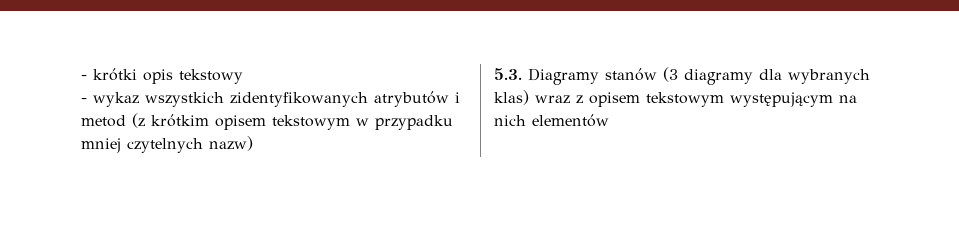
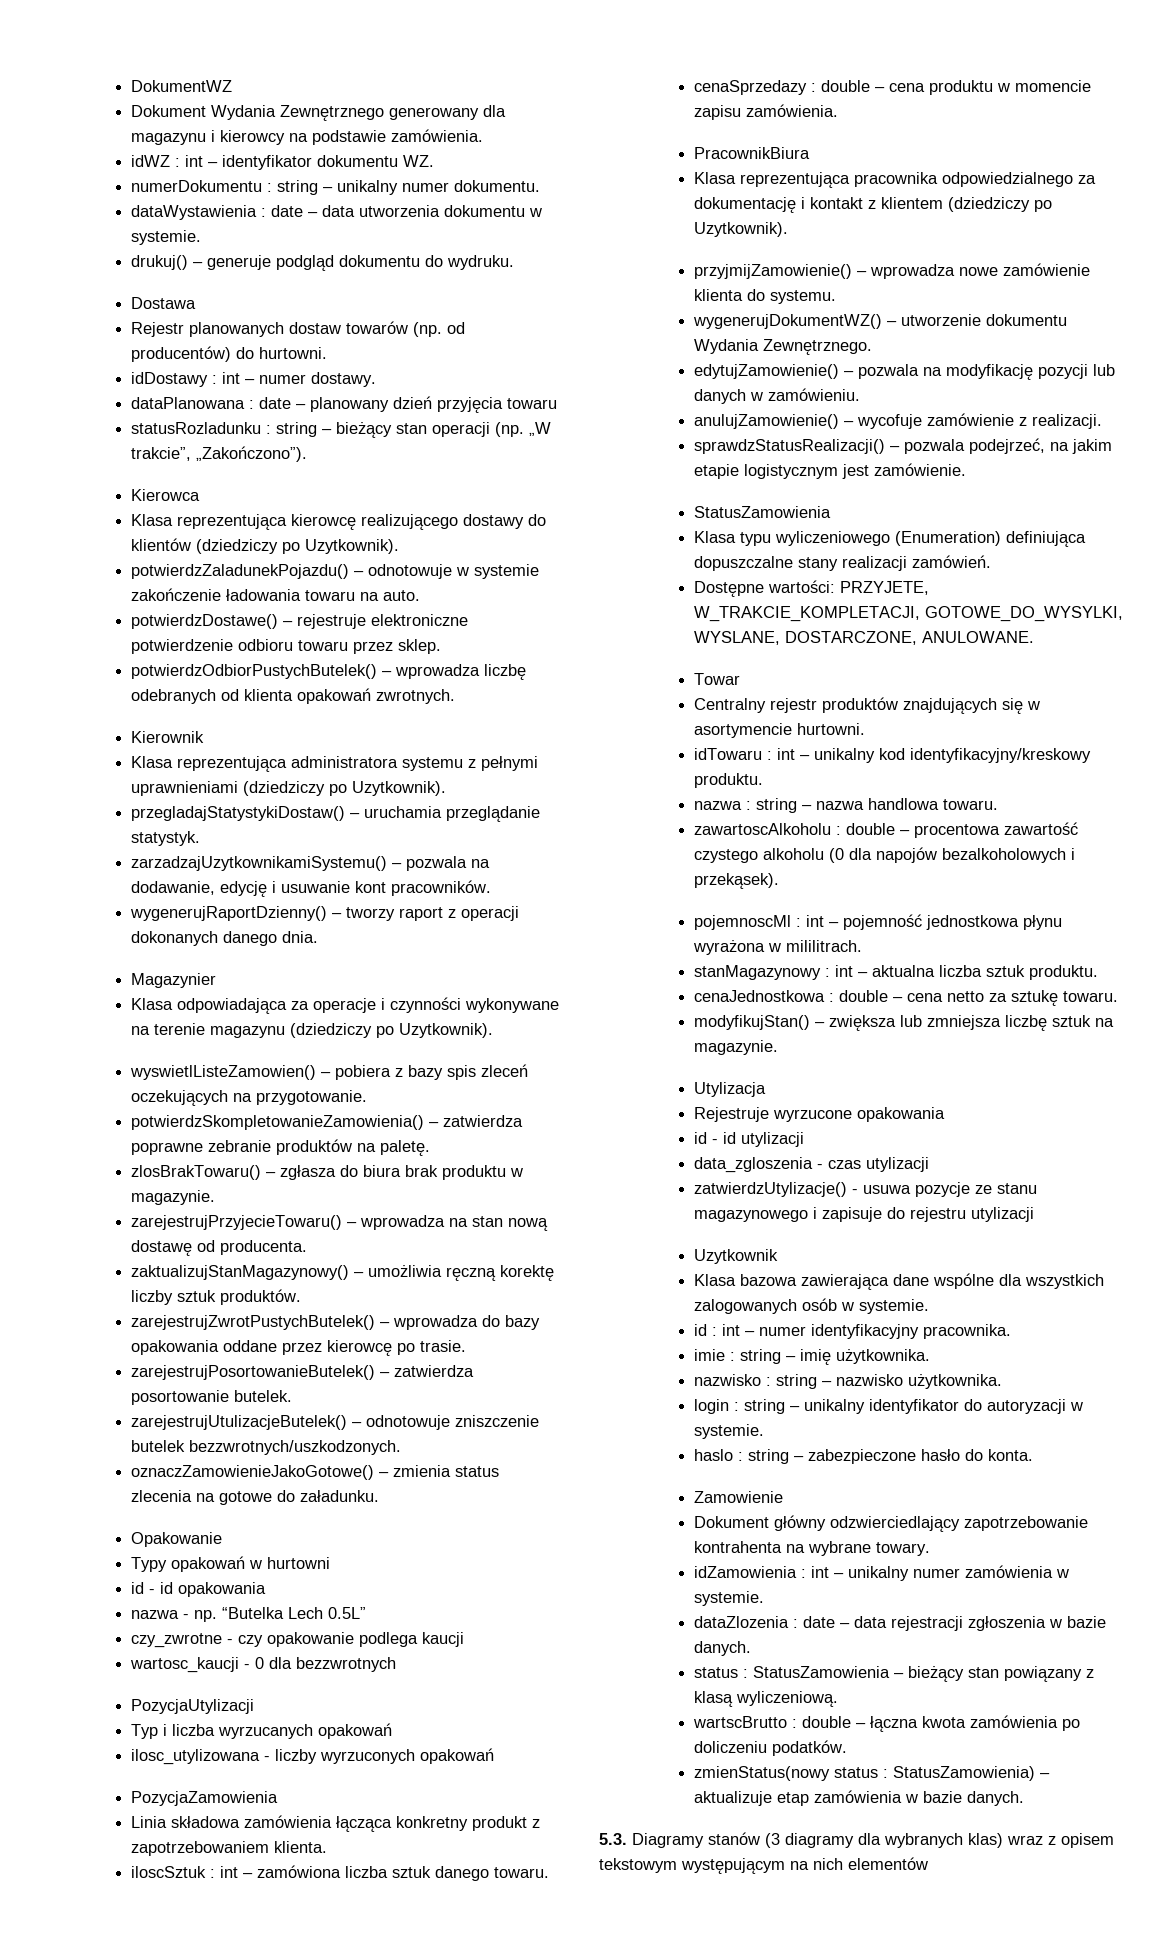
[81,68,243,84] [81,91,460,107] [81,113,453,130] [81,136,253,153] - krótki opis tekstowy // - wykaz wszystkich zidentyfikowanych atrybutów i metod (z krótkim opisem tekstowym w przypadku mniej czytelnych nazw) -> [131,80,233,92] [131,105,507,121] [131,129,484,145] [131,155,435,170] [131,180,541,195] [131,205,543,220] [131,230,202,245] [131,255,515,271] [131,297,197,309] [131,321,466,337] [131,346,328,362] [131,372,377,387] [131,396,558,413] [131,422,552,438] [131,446,308,462] [131,489,201,501] [131,514,547,530] [131,538,400,554] [131,564,540,579] [131,588,421,601] [131,614,469,629] [131,639,442,654] [131,664,527,680] [131,688,456,704] [131,731,205,743] [131,756,539,772] [131,781,447,796] [131,806,541,822] [131,831,201,846] [131,856,491,871] [131,880,492,897] [130,906,520,921] [131,931,319,946] [131,973,217,988] [131,997,560,1014] [131,1023,494,1038] [130,1064,529,1080] [131,1090,368,1106] [131,1115,524,1130] [131,1139,431,1156] [131,1165,524,1180] [131,1190,216,1205] [131,1215,549,1231] [131,1240,308,1256] [131,1265,555,1281] [131,1289,302,1305] [131,1315,541,1330] [131,1340,467,1356] [131,1365,475,1380] [131,1390,293,1405] [131,1415,540,1430] [131,1440,402,1455] [131,1465,500,1480] [131,1490,380,1505] [131,1532,223,1547] [131,1556,331,1572] [131,1582,267,1597] [131,1607,367,1622] [131,1632,465,1648] [130,1657,397,1673] [131,1699,255,1714] [131,1723,393,1739] [131,1748,495,1765] [131,1791,279,1806] [131,1815,541,1832] [131,1841,328,1856] [131,1865,550,1881] [694,80,1092,95] [694,104,839,120] [694,147,811,159] [694,172,1097,188] [694,197,1053,213] [694,222,789,237] [694,263,1091,279] [694,289,837,304] [693,314,1068,329] [694,339,873,355] [694,364,1116,380] [694,388,861,404] [694,413,1103,429] [694,438,1113,454] [694,463,967,479] [694,506,832,518] [694,531,1087,547] [694,555,992,571] [694,580,930,597] [694,606,1124,622] [694,631,1035,645] [694,673,741,685] [694,697,1041,714] [694,723,866,738] [694,748,1092,763] [694,773,764,788] [694,798,999,813] [694,822,1079,838] [694,847,1076,863] [694,873,780,889] [694,914,1063,930] [693,940,863,955] [694,965,1099,980] [694,990,1119,1006] [694,1015,1115,1031] [694,1040,779,1055] [694,1082,767,1097] [694,1107,946,1122] [694,1132,805,1147] [694,1157,930,1173] [694,1182,1038,1197] [694,1207,1035,1222] [694,1249,779,1264] [694,1273,1105,1290] [694,1298,930,1314] [694,1324,1012,1339] [694,1349,931,1365] [694,1374,1003,1389] [694,1399,1084,1414] [694,1424,765,1439] [694,1449,1034,1464] [694,1491,784,1503] [694,1515,1089,1532] [694,1541,931,1556] [694,1565,1070,1581] [694,1591,765,1606] [694,1616,1107,1631] [694,1641,752,1656] [694,1666,1095,1682] [694,1691,839,1707] [693,1715,1081,1732] [694,1740,848,1756] [694,1766,1051,1781] [694,1790,1025,1806] DokumentWZ // Dokument Wydania Zewnętrznego generowany dla magazynu i kierowcy na podstawie zamówienia. // idWZ : int – identyfikator dokumentu WZ. // numerDokumentu : string – unikalny numer dokumentu. // dataWystawienia : date – data utworzenia dokumentu w systemie. // drukuj() – generuje podgląd dokumentu do wydruku. // Dostawa // Rejestr planowanych dostaw towarów (np. od producentów) do hurtowni. // idDostawy : int – numer dostawy. // dataPlanowana : date – planowany dzień przyjęcia towaru // statusRozladunku : string – bieżący stan operacji (np. „W trakcie”, „Zakończono”). // Kierowca // Klasa reprezentująca kierowcę realizującego dostawy do klientów (dziedziczy po Uzytkownik). // potwierdzZaladunekPojazdu() – odnotowuje w systemie zakończenie ładowania towaru na auto. // potwierdzDostawe() – rejestruje elektroniczne potwierdzenie odbioru towaru przez sklep. // potwierdzOdbiorPustychButelek() – wprowadza liczbę odebranych od klienta opakowań zwrotnych. // Kierownik // Klasa reprezentująca administratora systemu z pełnymi uprawnieniami (dziedziczy po Uzytkownik). // przegladajStatystykiDostaw() – uruchamia przeglądanie statystyk. // zarzadzajUzytkownikamiSystemu() – pozwala na dodawanie, edycję i usuwanie kont pracowników. // wygenerujRaportDzienny() – tworzy raport z operacji dokonanych danego dnia. // Magazynier // Klasa odpowiadająca za operacje i czynności wykonywane na terenie magazynu (dziedziczy po Uzytkownik). // wyswietlListeZamowien() – pobiera z bazy spis zleceń oczekujących na przygotowanie. // potwierdzSkompletowanieZamowienia() – zatwierdza poprawne zebranie produktów na paletę. // zlosBrakTowaru() – zgłasza do biura brak produktu w magazynie. // zarejestrujPrzyjecieTowaru() – wprowadza na stan nową dostawę od producenta. // zaktualizujStanMagazynowy() – umożliwia ręczną korektę liczby sztuk produktów. // zarejestrujZwrotPustychButelek() – wprowadza do bazy opakowania oddane przez kierowcę po trasie. // zarejestrujPosortowanieButelek() – zatwierdza posortowanie butelek. // zarejestrujUtulizacjeButelek() – odnotowuje zniszczenie butelek bezzwrotnych/uszkodzonych. // oznaczZamowienieJakoGotowe() – zmienia status zlecenia na gotowe do załadunku. // Opakowanie // Typy opakowań w hurtowni // id - id opakowania // nazwa - np. “Butelka Lech 0.5L” // czy_zwrotne - czy opakowanie podlega kaucji // wartosc_kaucji - 0 dla bezzwrotnych // PozycjaUtylizacji // Typ i liczba wyrzucanych opakowań // ilosc_utylizowana - liczby wyrzuconych opakowań // PozycjaZamowienia // Linia składowa zamówienia łącząca konkretny produkt z zapotrzebowaniem klienta. // iloscSztuk : int – zamówiona liczba sztuk danego towaru. // cenaSprzedazy : double – cena produktu w momencie zapisu zamówienia. // PracownikBiura // Klasa reprezentująca pracownika odpowiedzialnego za dokumentację i kontakt z klientem (dziedziczy po Uzytkownik). // przyjmijZamowienie() – wprowadza nowe zamówienie klienta do systemu. // wygenerujDokumentWZ() – utworzenie dokumentu Wydania Zewnętrznego. // edytujZamowienie() – pozwala na modyfikację pozycji lub danych w zamówieniu. // anulujZamowienie() – wycofuje zamówienie z realizacji. // sprawdzStatusRealizacji() – pozwala podejrzeć, na jakim etapie logistycznym jest zamówienie. // StatusZamowienia // Klasa typu wyliczeniowego (Enumeration) definiująca dopuszczalne stany realizacji zamówień. // Dostępne wartości: PRZYJETE, W_TRAKCIE_KOMPLETACJI, GOTOWE_DO_WYSYLKI, WYSLANE, DOSTARCZONE, ANULOWANE. // Towar // Centralny rejestr produktów znajdujących się w asortymencie hurtowni. // idTowaru : int – unikalny kod identyfikacyjny/kreskowy produktu. // nazwa : string – nazwa handlowa towaru. // zawartoscAlkoholu : double – procentowa zawartość czystego alkoholu (0 dla napojów bezalkoholowych i przekąsek). // pojemnoscMl : int – pojemność jednostkowa płynu wyrażona w mililitrach. // stanMagazynowy : int – aktualna liczba sztuk produktu. // cenaJednostkowa : double – cena netto za sztukę towaru. // modyfikujStan() – zwiększa lub zmniejsza liczbę sztuk na magazynie. // Utylizacja // Rejestruje wyrzucone opakowania // id - id utylizacji // data_zgloszenia - czas utylizacji // zatwierdzUtylizacje() - usuwa pozycje ze stanu magazynowego i zapisuje do rejestru utylizacji // Uzytkownik // Klasa bazowa zawierająca dane wspólne dla wszystkich zalogowanych osób w systemie. // id : int – numer identyfikacyjny pracownika. // imie : string – imię użytkownika. // nazwisko : string – nazwisko użytkownika. // login : string – unikalny identyfikator do autoryzacji w systemie. // haslo : string – zabezpieczone hasło do konta. // Zamowienie // Dokument główny odzwierciedlający zapotrzebowanie kontrahenta na wybrane towary. // idZamowienia : int – unikalny numer zamówienia w systemie. // dataZlozenia : date – data rejestracji zgłoszenia w bazie danych. // status : StatusZamowienia – bieżący stan powiązany z klasą wyliczeniową. // wartscBrutto : double – łączna kwota zamówienia po doliczeniu podatków. // zmienStatus(nowy status : StatusZamowienia) – aktualizuje etap zamówienia w bazie danych.

